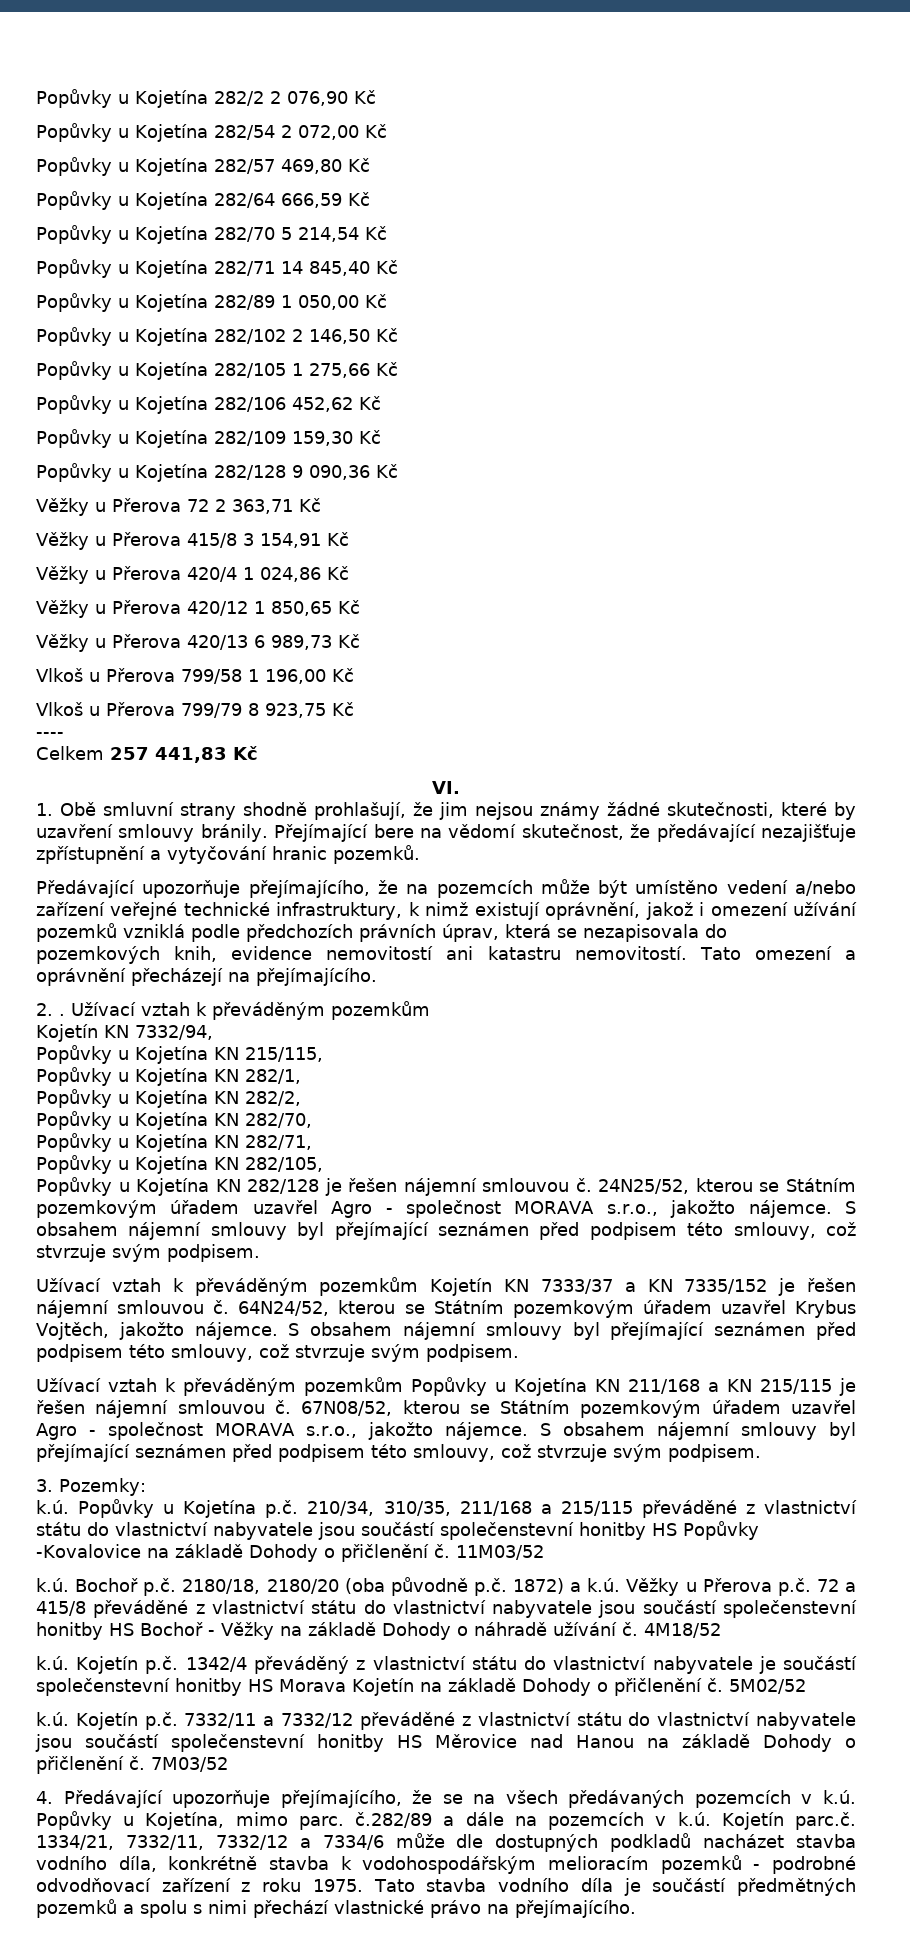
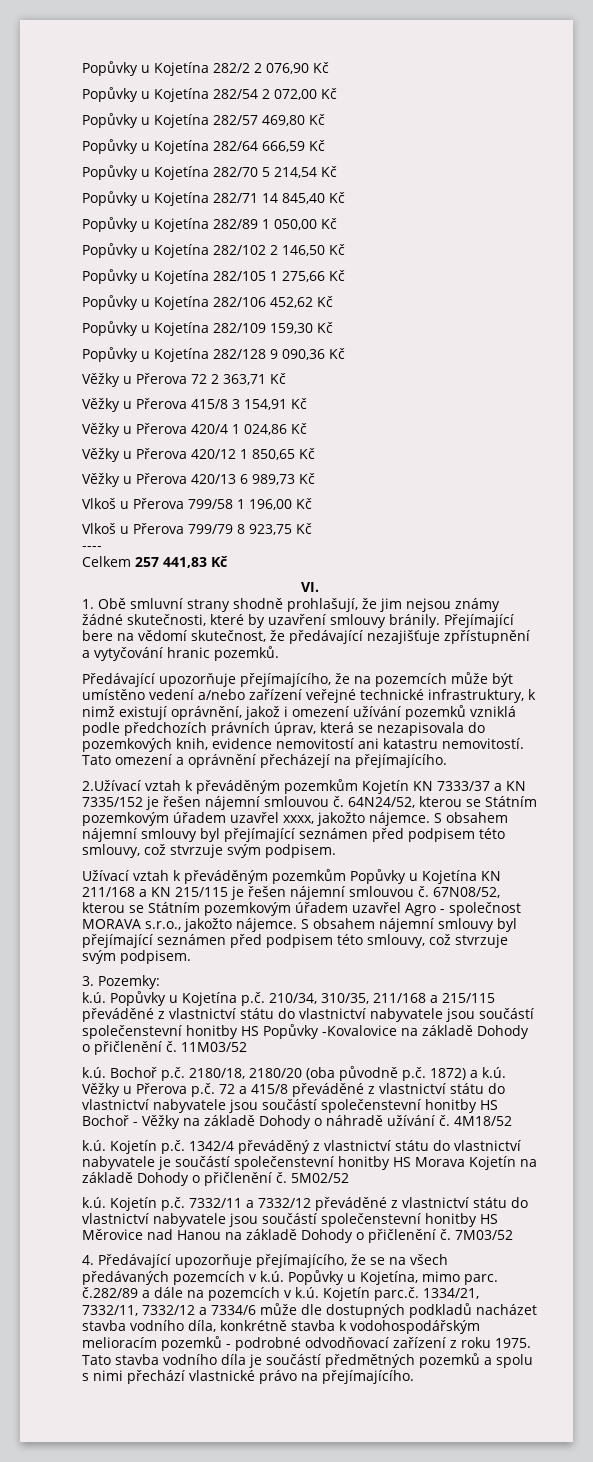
[36,1001,430,1020] [36,1024,213,1042] [36,1045,323,1064] [36,1067,301,1086] [36,1089,301,1108] [36,1111,312,1130] [36,1133,312,1152] [36,1155,323,1174] [36,1177,856,1196] [36,1200,856,1218] [36,1222,856,1240] [36,1244,260,1262] [36,1278,101,1292] 2. . Užívací vztah k převáděným pozemkům // Kojetín KN 7332/94, // Popůvky u Kojetína KN 215/115, // Popůvky u Kojetína KN 282/1, // Popůvky u Kojetína KN 282/2, // Popůvky u Kojetína KN 282/70, // Popůvky u Kojetína KN 282/71, // Popůvky u Kojetína KN 282/105, // Popůvky u Kojetína KN 282/128 je řešen nájemní smlouvou č. 24N25/52, kterou se Státním pozemkovým úřadem uzavřel Agro - společnost MORAVA s.r.o., jakožto nájemce. S obsahem nájemní smlouvy byl přejímající seznámen před podpisem této smlouvy, což stvrzuje svým podpisem. // Užívací -> [82,780,141,791] 2.Užívací
[795,1300,857,1318] [36,1322,109,1340] Krybus Vojtěch, -> [283,815,314,824] xxxx,

